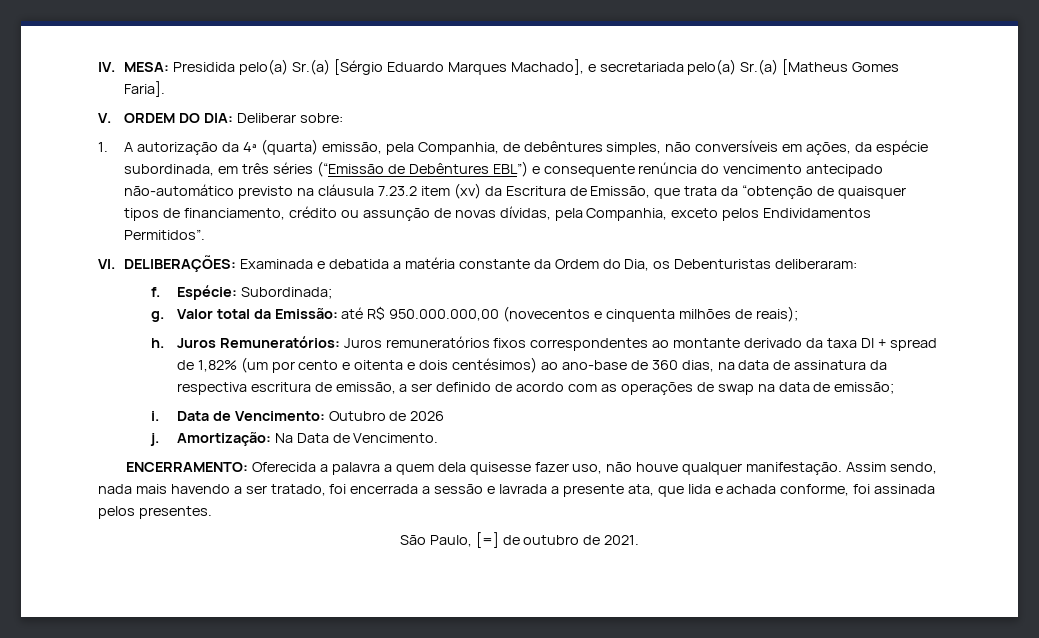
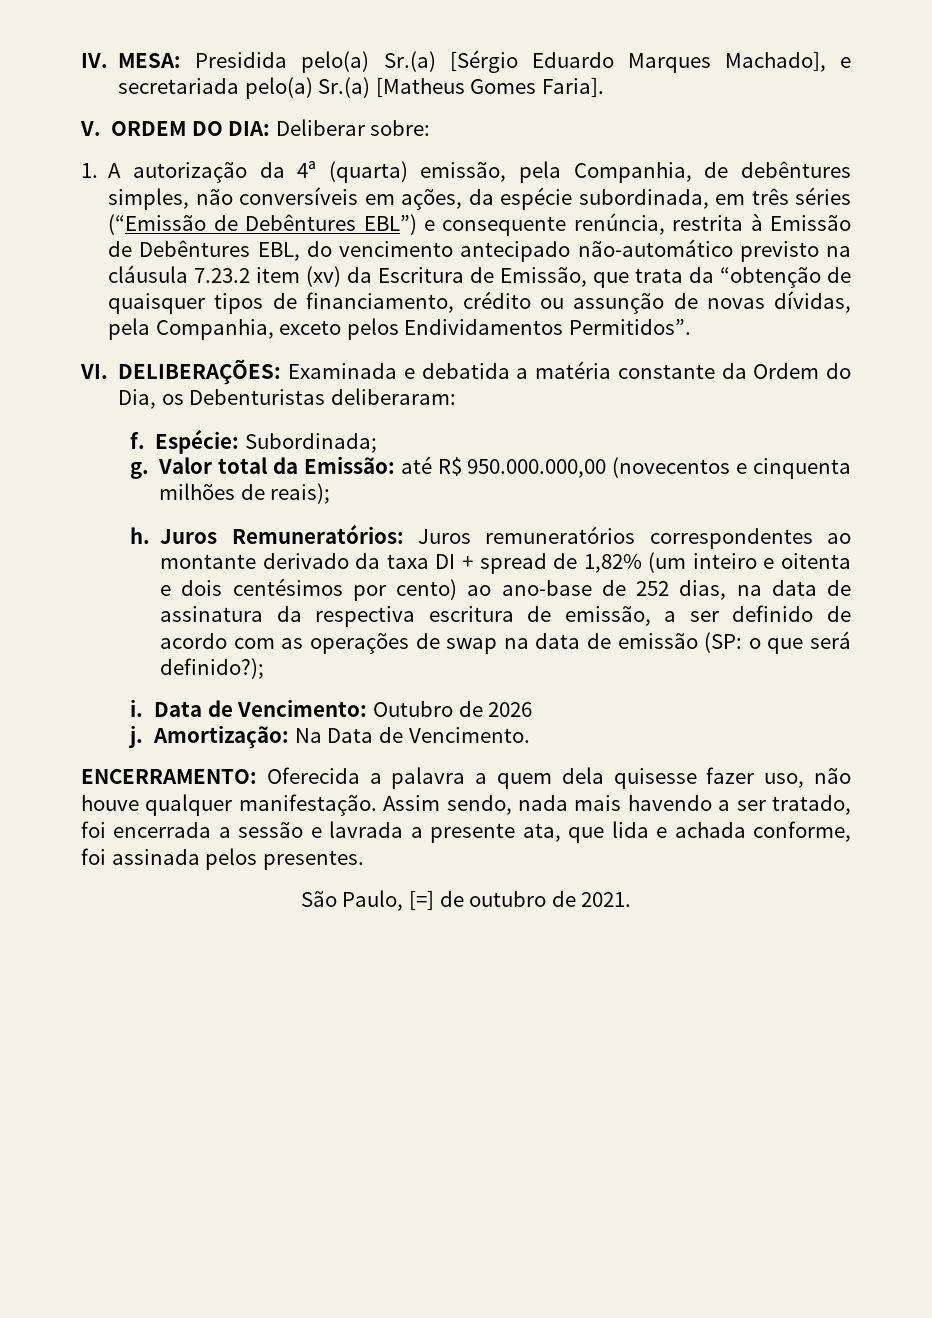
[638,162,698,174] renúncia -> [573,213,851,235] [108,240,300,261] renúncia, restrita à Emissão de Debêntures EBL,
[493,338,527,348] fixos -> (636, 535) none
[271,360,339,373] por cento -> [692,553,757,569] inteiro
[452,357,538,373] centésimos) -> [232,578,458,601] centésimos por cento)
[651,360,678,370] 360 -> [636,581,670,596] 252
[834,382,895,394] emissão; -> [617,631,852,654] [160,658,265,679] emissão (SP: o que será definido?);

